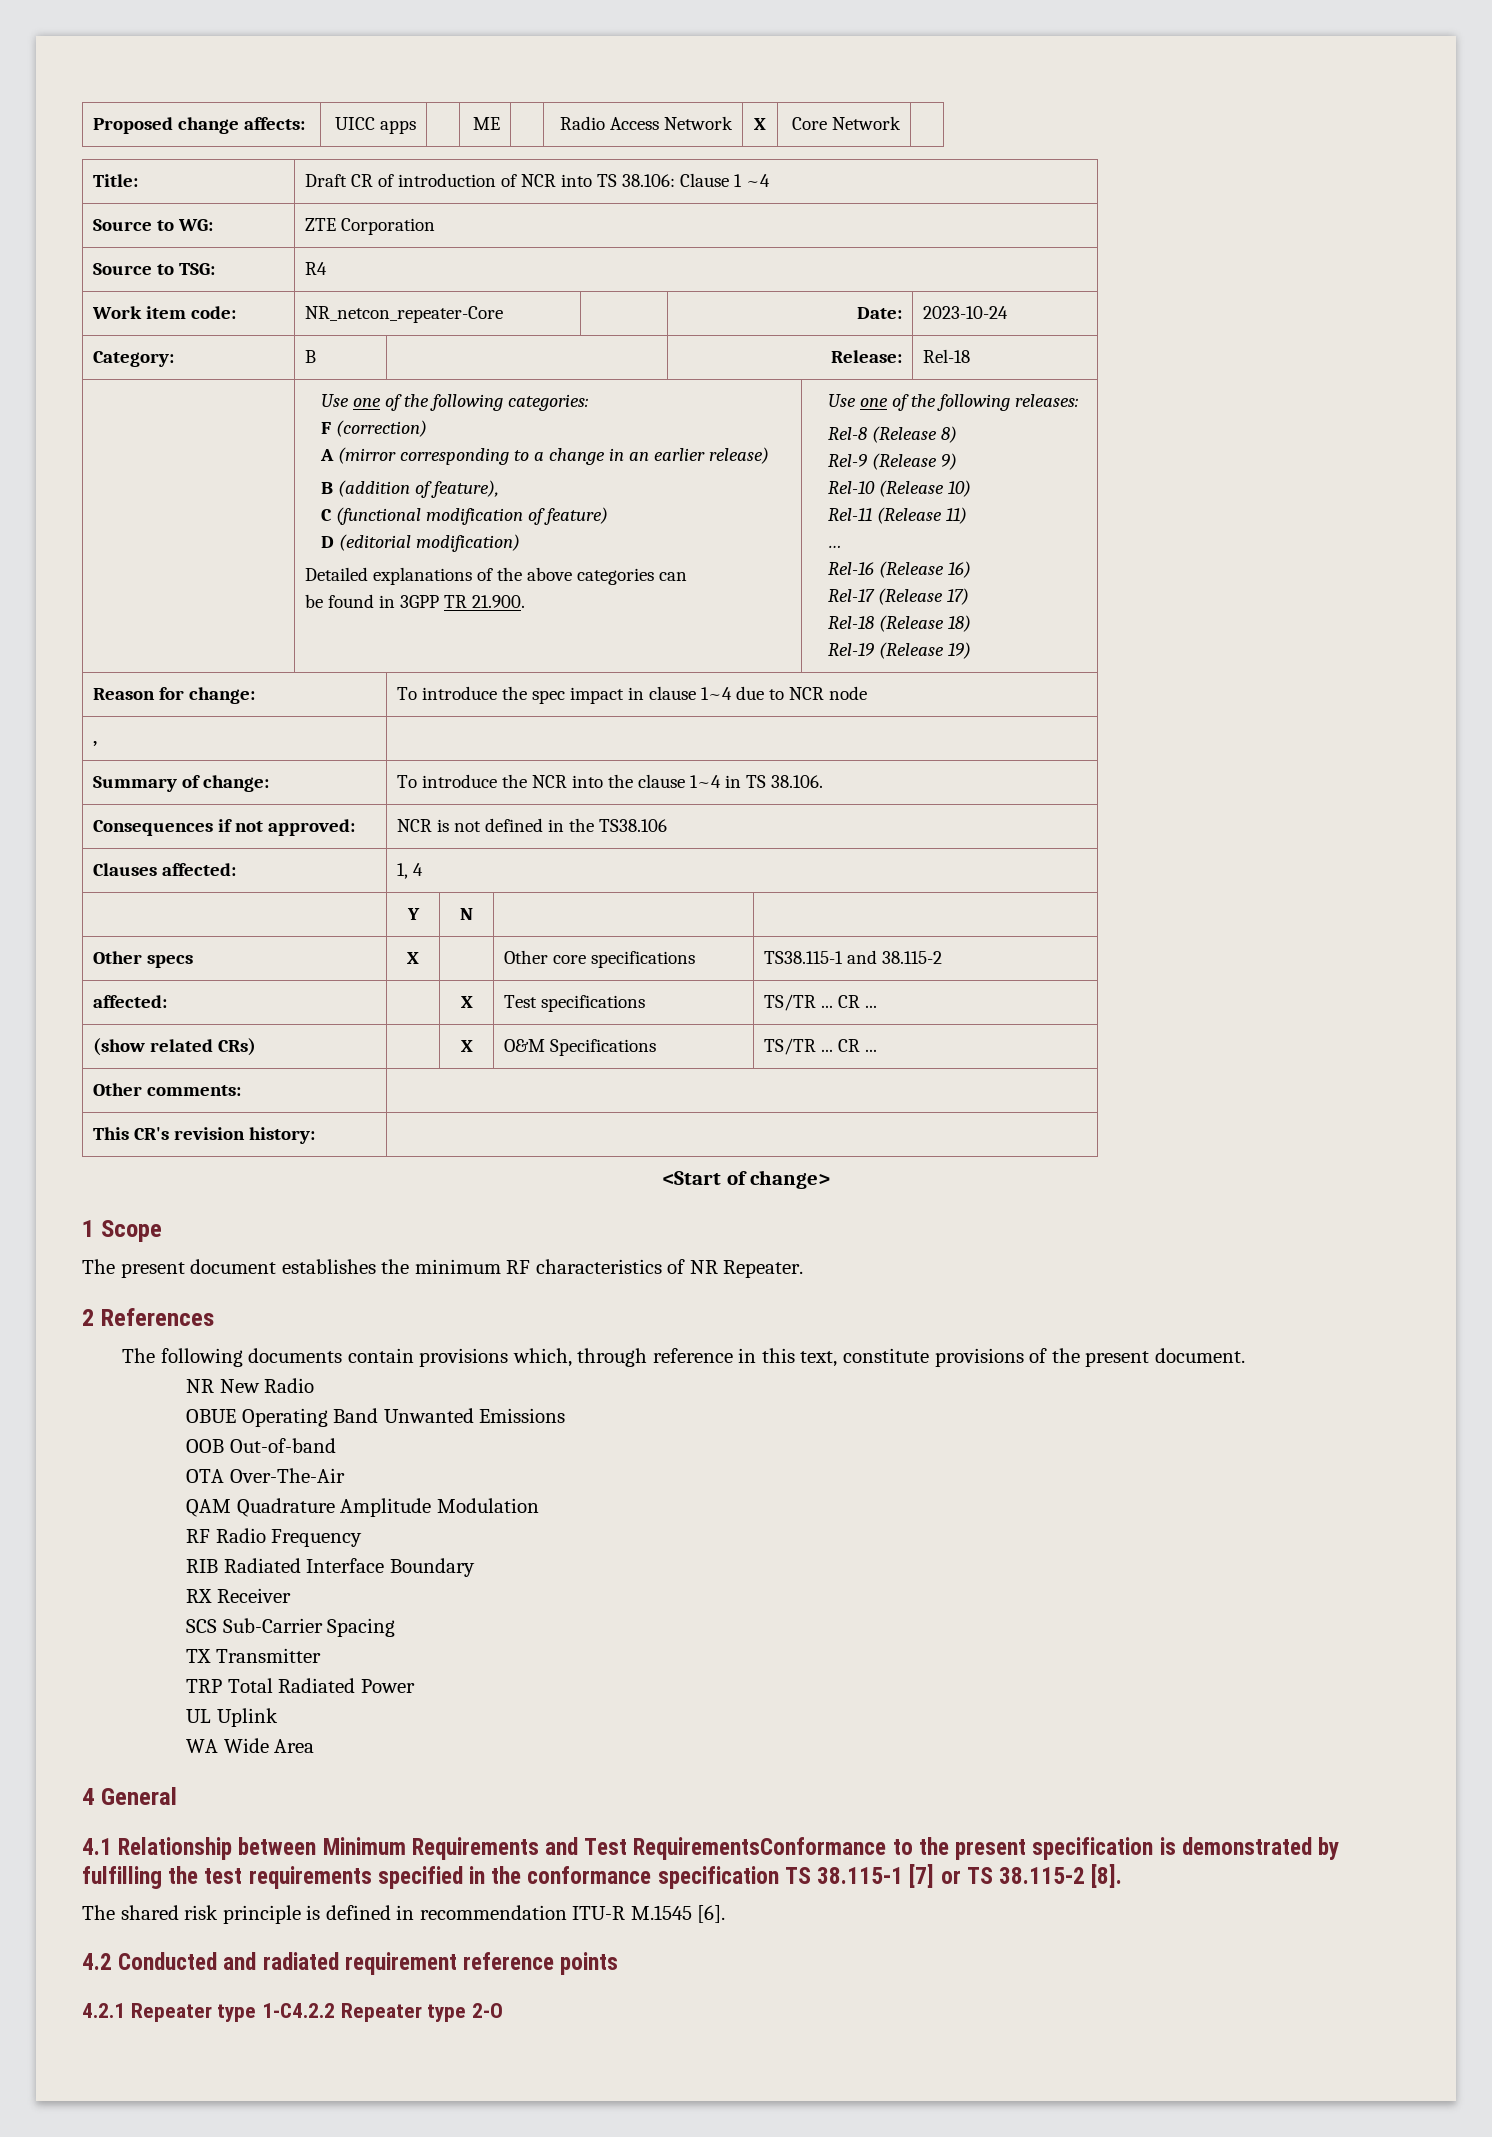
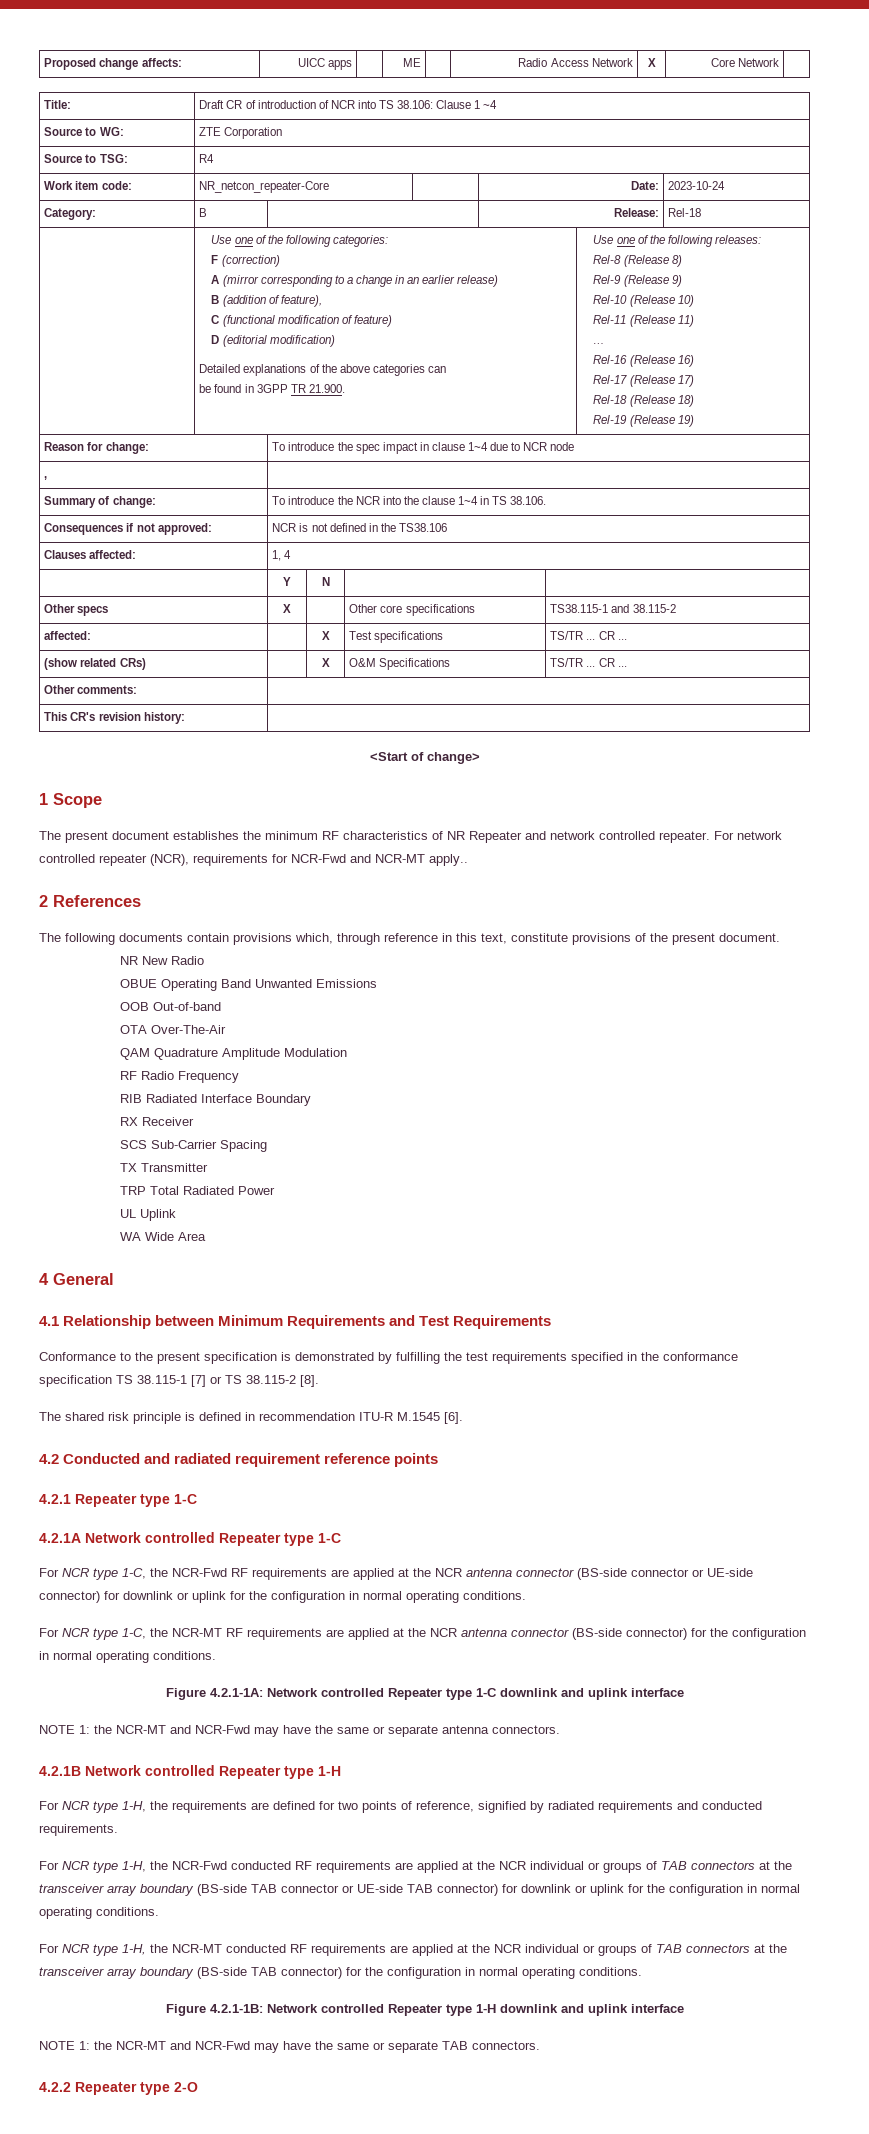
[723,1260,804,1278] Repeater. -> [469,831,782,843] [39,854,468,866] Repeater and network controlled repeater. For network controlled repeater (NCR), requirements for NCR-Fwd and NCR-MT apply..
[633,1837,887,1860] RequirementsConformance -> [453,1315,552,1329] [39,1352,116,1361] Requirements // Conformance
[262,2003,336,2018] 1-C4.2.2 -> [174,1494,197,1504] [39,1532,341,1546] [39,1568,753,1580] [39,1591,526,1603] [39,1628,806,1640] [39,1651,216,1663] [165,1688,684,1700] [39,1725,560,1737] [39,1765,341,1779] [39,1801,762,1813] [39,1824,118,1836] [39,1861,792,1873] [39,1884,800,1896] [39,1907,159,1919] [39,1944,787,1956] [39,1967,642,1979] [165,2004,684,2016] [39,2041,540,2053] [39,2082,71,2092] 1-C // 4.2.1A Network controlled Repeater type 1-C // For NCR type 1-C, the NCR-Fwd RF requirements are applied at the NCR antenna connector (BS-side connector or UE-side connector) for downlink or uplink for the configuration in normal operating conditions. // For NCR type 1-C, the NCR-MT RF requirements are applied at the NCR antenna connector (BS-side connector) for the configuration in normal operating conditions. // Figure 4.2.1-1A: Network controlled Repeater type 1-C downlink and uplink interface // NOTE 1: the NCR-MT and NCR-Fwd may have the same or separate antenna connectors. // 4.2.1B Network controlled Repeater type 1-H // For NCR type 1-H, the requirements are defined for two points of reference, signified by radiated requirements and conducted requirements. // For NCR type 1-H, the NCR-Fwd conducted RF requirements are applied at the NCR individual or groups of TAB connectors at the transceiver array boundary (BS-side TAB connector or UE-side TAB connector) for downlink or uplink for the configuration in normal operating conditions. // For NCR type 1-H, the NCR-MT conducted RF requirements are applied at the NCR individual or groups of TAB connectors at the transceiver array boundary (BS-side TAB connector) for the configuration in normal operating conditions. // Figure 4.2.1-1B: Network controlled Repeater type 1-H downlink and uplink interface // NOTE 1: the NCR-MT and NCR-Fwd may have the same or separate TAB connectors. // 4.2.2

